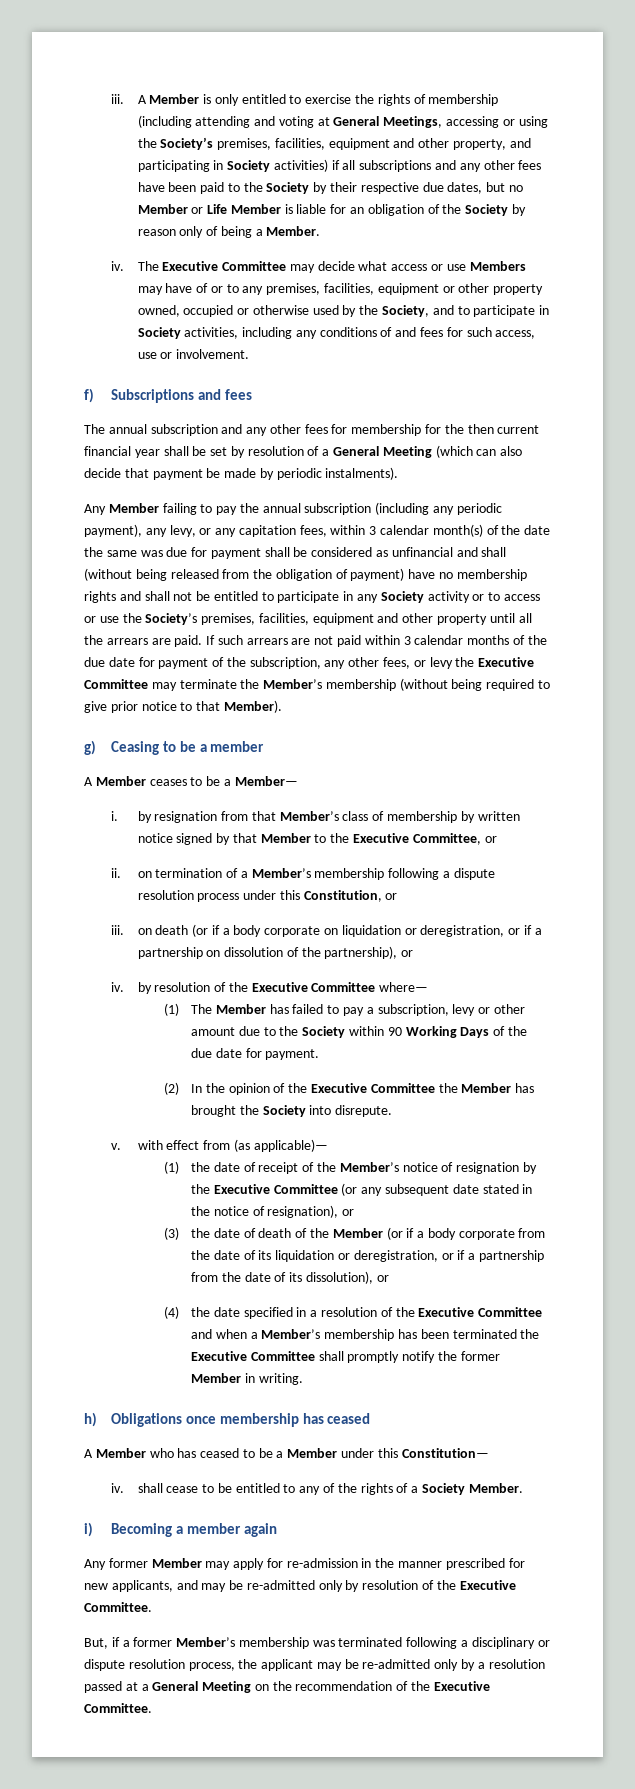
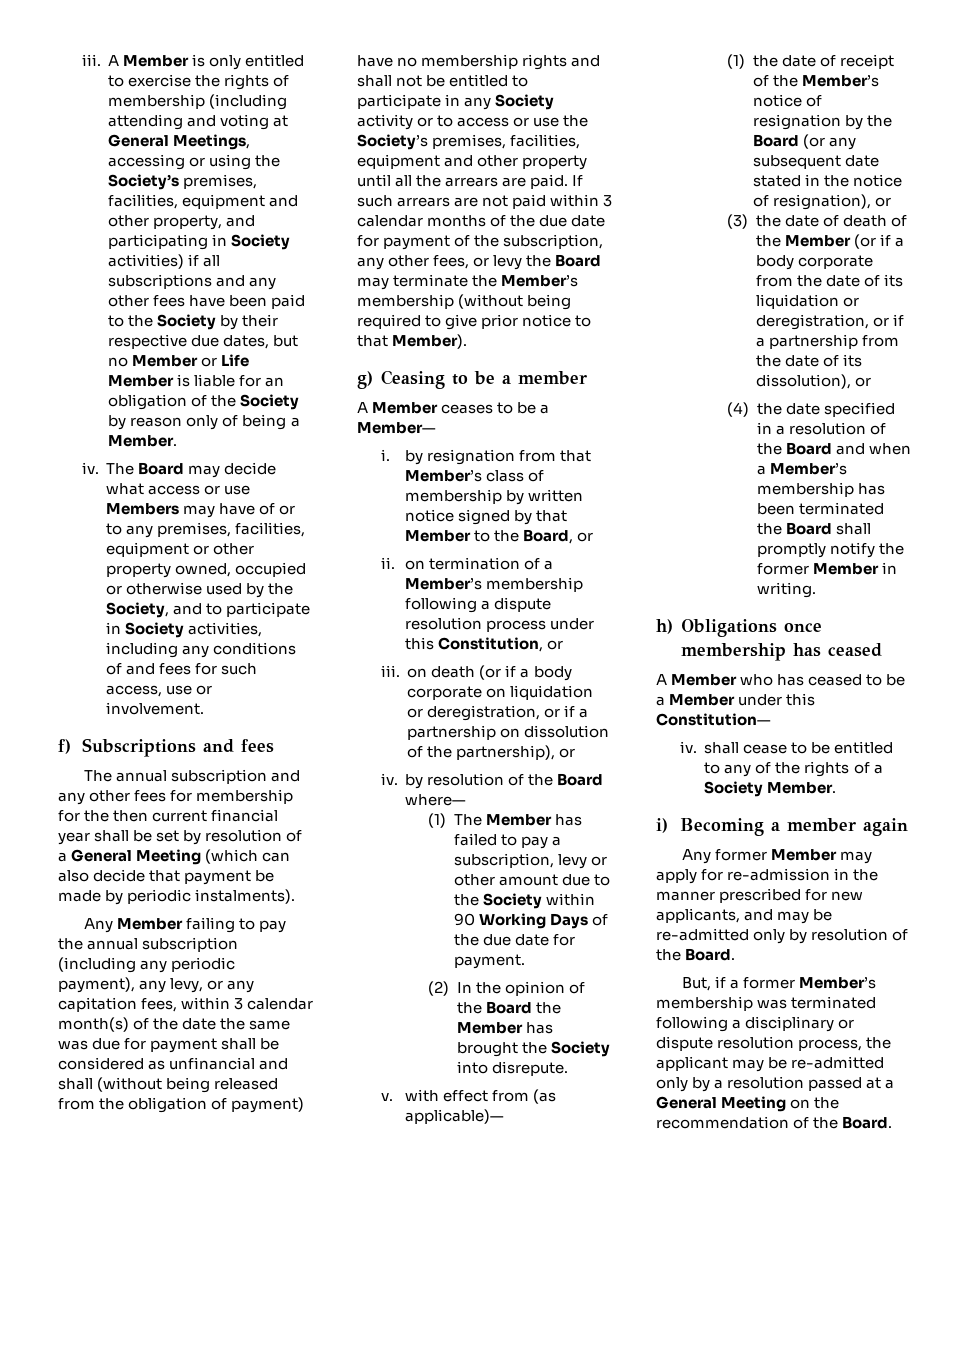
[162,261,287,271] Executive Committee -> [138,462,185,475] Board
[478,657,535,667] [84,679,148,689] Executive Committee -> [555,254,602,267] Board
[352,833,481,845] Executive Committee, -> [522,529,573,544] Board,
[251,982,376,992] Executive Committee -> [557,773,604,786] Board
[310,1083,435,1093] Executive Committee -> [485,1001,532,1014] Board
[213,1184,338,1194] Executive Committee -> [752,134,799,147] Board
[418,1307,543,1317] Executive Committee -> [785,442,832,455] Board
[191,1351,315,1361] Executive Committee -> [785,522,832,535] Board
[459,1580,516,1590] [84,1602,152,1612] Executive Committee. -> [685,948,736,961] Board.
[433,1681,490,1691] [84,1703,152,1713] Executive Committee. -> [842,1116,893,1129] Board.

